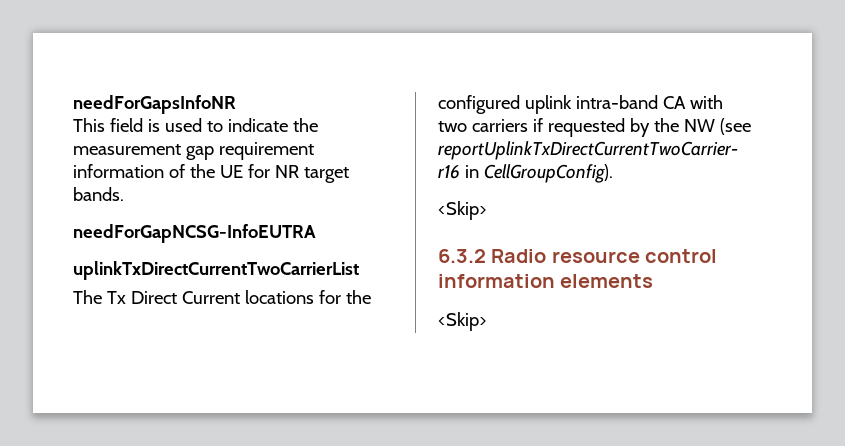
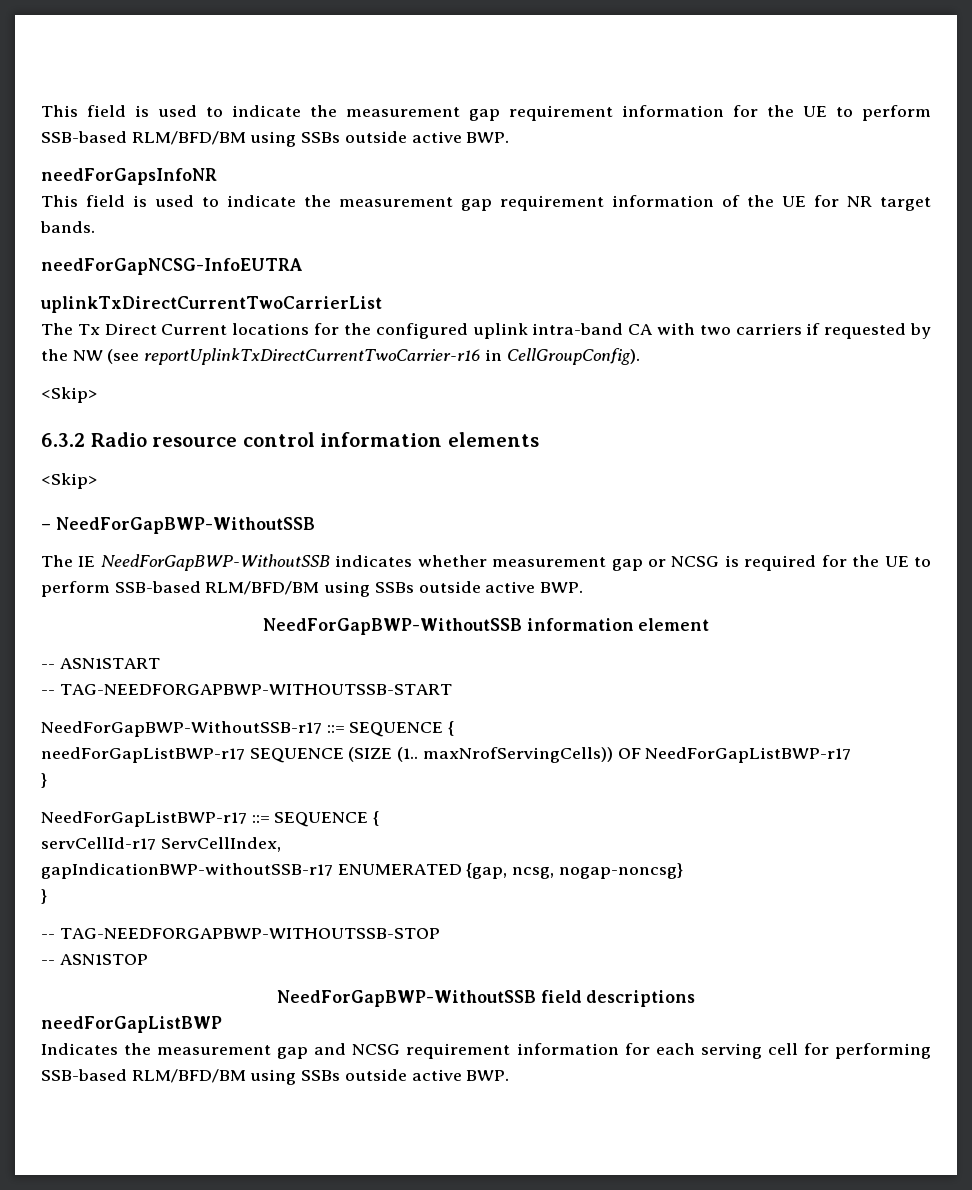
(73, 104) none -> [41,105,931,121] [41,131,510,147] This field is used to indicate the measurement gap requirement information for the UE to perform SSB-based RLM/BFD/BM using SSBs outside active BWP. //
(486, 321) none -> [41,517,315,534] [41,554,932,571] [41,581,584,597] [262,618,710,635] [41,658,160,669] [41,684,452,695] [41,721,455,737] [41,747,852,763] [41,773,47,788] [41,811,380,827] [41,837,281,852] [41,863,683,879] [41,889,47,904] [41,928,440,939] [41,954,148,965] [276,990,696,1007] [41,1016,222,1033] [41,1043,932,1059] [41,1069,510,1085] // – NeedForGapBWP-WithoutSSB // The IE NeedForGapBWP-WithoutSSB indicates whether measurement gap or NCSG is required for the UE to perform SSB-based RLM/BFD/BM using SSBs outside active BWP. // NeedForGapBWP-WithoutSSB information element // -- ASN1START // -- TAG-NEEDFORGAPBWP-WITHOUTSSB-START // NeedForGapBWP-WithoutSSB-r17 ::= SEQUENCE { // needForGapListBWP-r17 SEQUENCE (SIZE (1.. maxNrofServingCells)) OF NeedForGapListBWP-r17 // } // NeedForGapListBWP-r17 ::= SEQUENCE { // servCellId-r17 ServCellIndex, // gapIndicationBWP-withoutSSB-r17 ENUMERATED {gap, ncsg, nogap-noncsg} // } // -- TAG-NEEDFORGAPBWP-WITHOUTSSB-STOP // -- ASN1STOP // NeedForGapBWP-WithoutSSB field descriptions // needForGapListBWP // Indicates the measurement gap and NCSG requirement information for each serving cell for performing SSB-based RLM/BFD/BM using SSBs outside active BWP.

